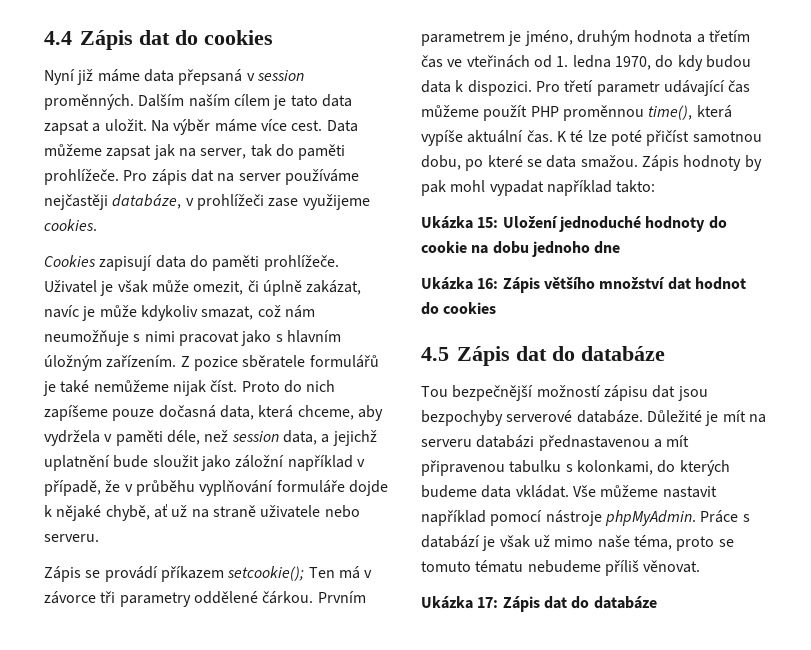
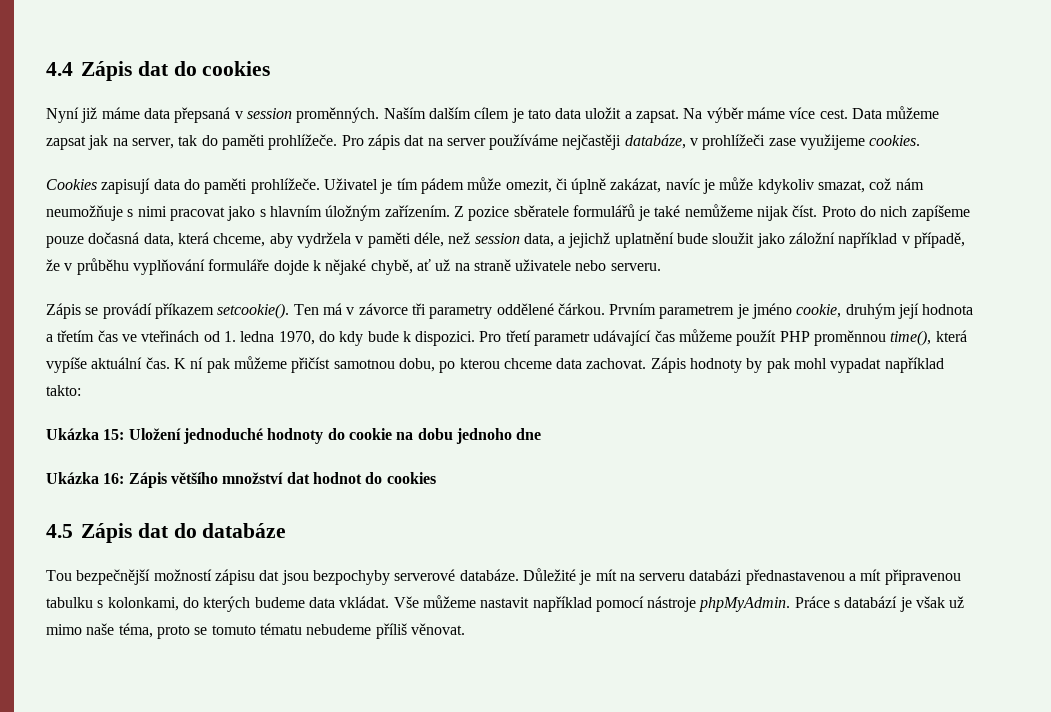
[138,94,230,107] Dalším naším -> [383,107,471,119] Naším dalším
[44,119,147,135] zapsat a uložit. -> [585,107,680,123] uložit a zapsat.
[117,280,148,293] však -> [396,178,464,194] tím pádem
[227,566,305,581] setcookie(); -> [217,303,290,319] setcookie().
[524,30,630,46] jméno, druhým -> [752,303,920,319] jméno cookie, druhým její
[705,55,751,68] [421,80,451,93] budou data -> [367,331,399,342] bude
[570,130,642,146] té lze poté -> [190,356,287,373] ní pak můžeme
[487,155,638,168] které se data smažou. -> [459,358,647,369] kterou chceme data zachovat.
[421,596,657,612] // Ukázka 17: Zápis dat do databáze -> (465, 629) none

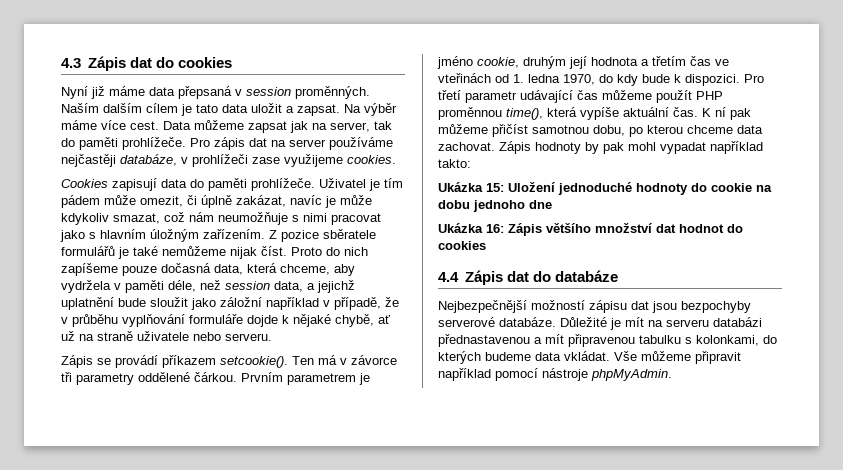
[46,62,73,76] 4.4 -> [61,58,81,68] 4.3
[46,524,73,538] 4.5 -> [438,272,459,282] 4.4
[46,569,151,585] Tou bezpečnější -> [438,300,527,313] Nejbezpečnější
[480,597,530,608] nastavit -> [695,351,741,364] připravit
[794,596,965,612] [46,623,465,639] Práce s databází je však už mimo naše téma, proto se tomuto tématu nebudeme příliš věnovat. -> (672, 375) none

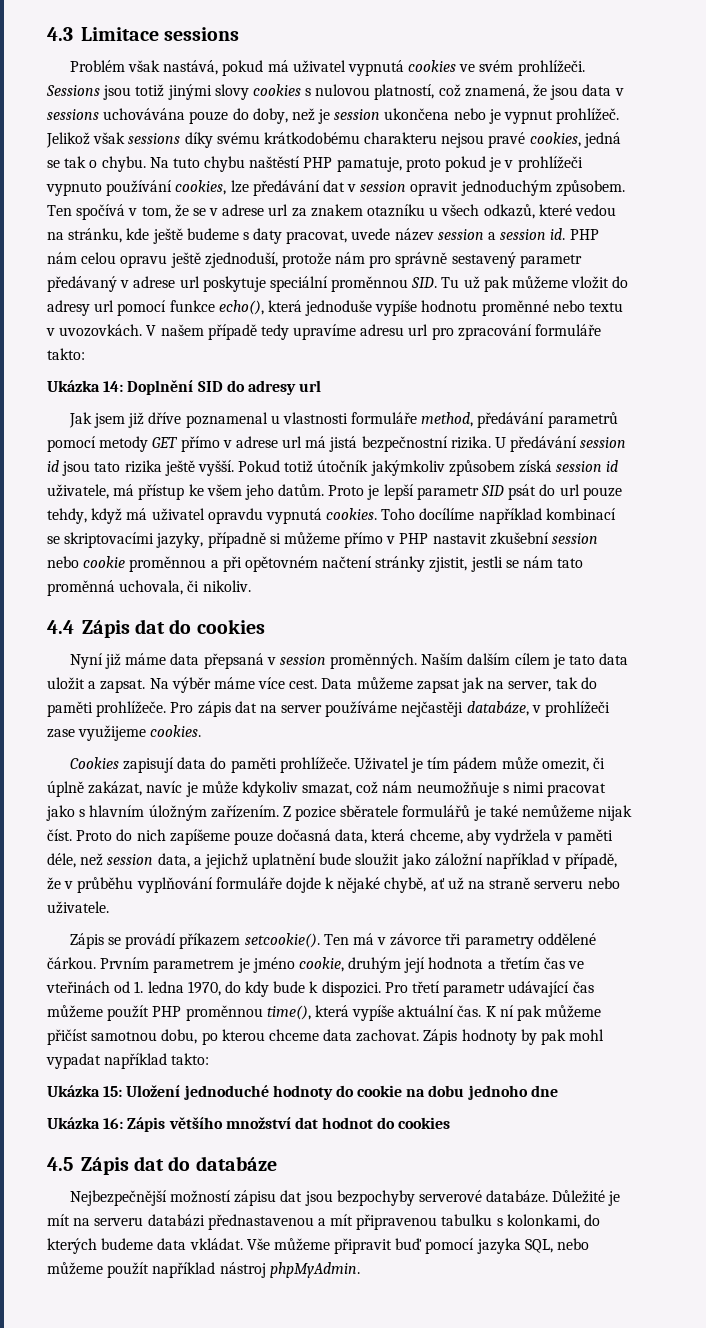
(81, 63) none -> [80,27,240,41] [69,60,585,76] [46,84,624,100] [47,108,620,124] [46,132,621,148] [47,156,583,172] [46,180,625,196] [47,204,616,220] [47,228,599,244] [47,252,582,268] [47,276,629,292] [47,300,624,316] [46,324,602,340] [47,348,85,360] [47,380,322,395] [68,412,618,428] [47,436,627,452] [47,460,619,476] [47,484,622,500] [47,508,616,524] [47,532,599,548] [47,556,584,572] [47,580,251,596] [47,620,74,634] Limitace sessions // Problém však nastává, pokud má uživatel vypnutá cookies ve svém prohlížeči. Sessions jsou totiž jinými slovy cookies s nulovou platností, což znamená, že jsou data v sessions uchovávána pouze do doby, než je session ukončena nebo je vypnut prohlížeč. Jelikož však sessions díky svému krátkodobému charakteru nejsou pravé cookies, jedná se tak o chybu. Na tuto chybu naštěstí PHP pamatuje, proto pokud je v prohlížeči vypnuto používání cookies, lze předávání dat v session opravit jednoduchým způsobem. Ten spočívá v tom, že se v adrese url za znakem otazníku u všech odkazů, které vedou na stránku, kde ještě budeme s daty pracovat, uvede název session a session id. PHP nám celou opravu ještě zjednoduší, protože nám pro správně sestavený parametr předávaný v adrese url poskytuje speciální proměnnou SID. Tu už pak můžeme vložit do adresy url pomocí funkce echo(), která jednoduše vypíše hodnotu proměnné nebo textu v uvozovkách. V našem případě tedy upravíme adresu url pro zpracování formuláře takto: // Ukázka 14: Doplnění SID do adresy url // Jak jsem již dříve poznamenal u vlastnosti formuláře method, předávání parametrů pomocí metody GET přímo v adrese url má jistá bezpečnostní rizika. U předávání session id jsou tato rizika ještě vyšší. Pokud totiž útočník jakýmkoliv způsobem získá session id uživatele, má přístup ke všem jeho datům. Proto je lepší parametr SID psát do url pouze tehdy, když má uživatel opravdu vypnutá cookies. Toho docílíme například kombinací se skriptovacími jazyky, případně si můžeme přímo v PHP nastavit zkušební session nebo cookie proměnnou a při opětovném načtení stránky zjistit, jestli se nám tato proměnná uchovala, či nikoliv. // 4.4
[137,331,272,341] uživatele nebo serveru. -> [534,877,620,889] [47,901,109,914] serveru nebo uživatele.
[438,272,459,282] 4.4 -> [47,1157,73,1171] 4.5
[438,368,588,381] například pomocí nástroje -> [395,1238,590,1254] [47,1262,266,1278] buď pomocí jazyka SQL, nebo můžeme použít například nástroj

